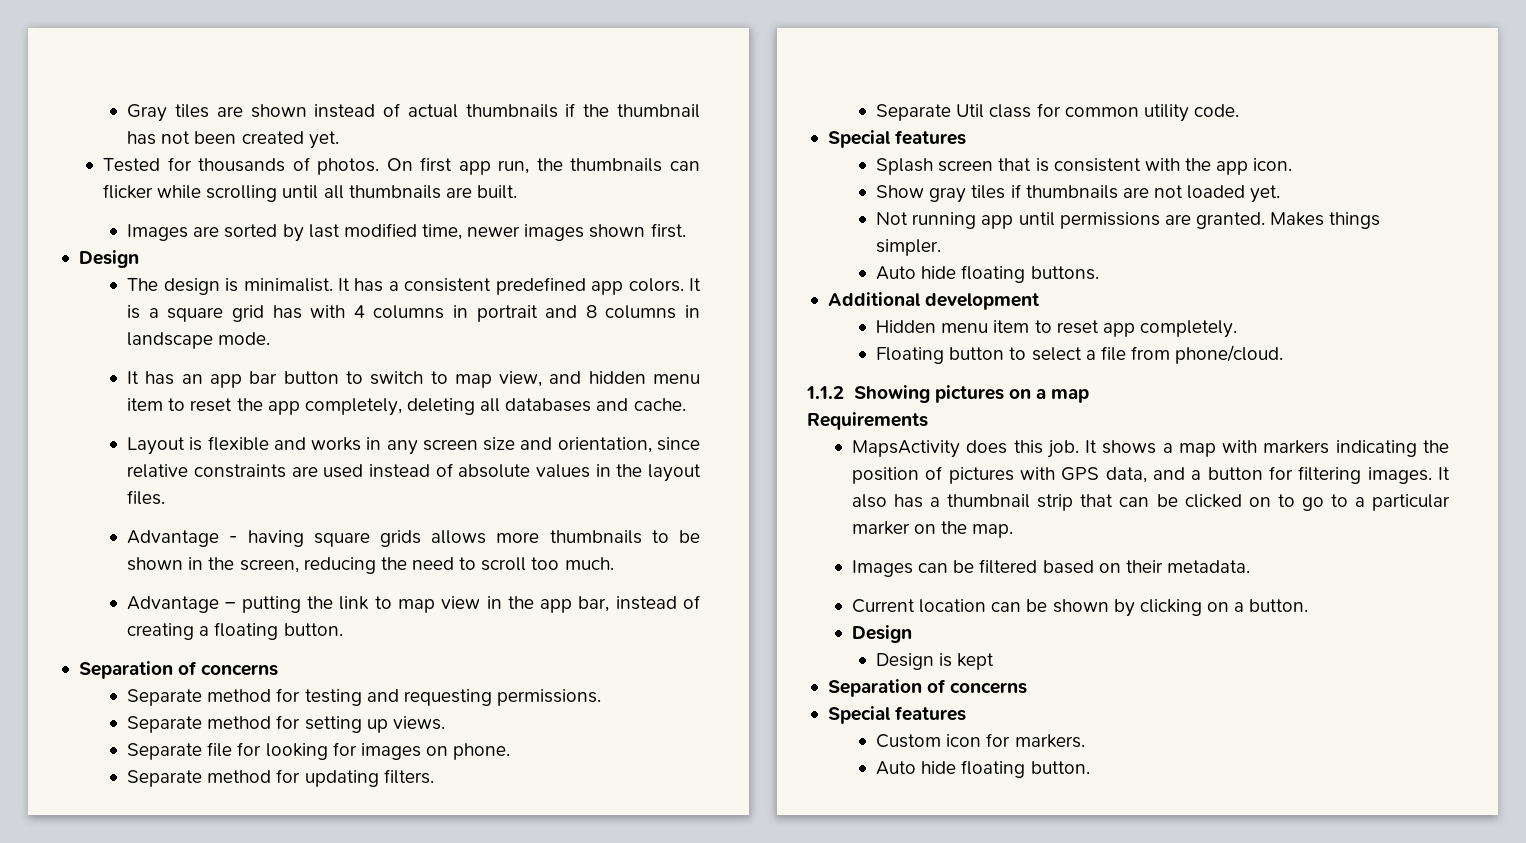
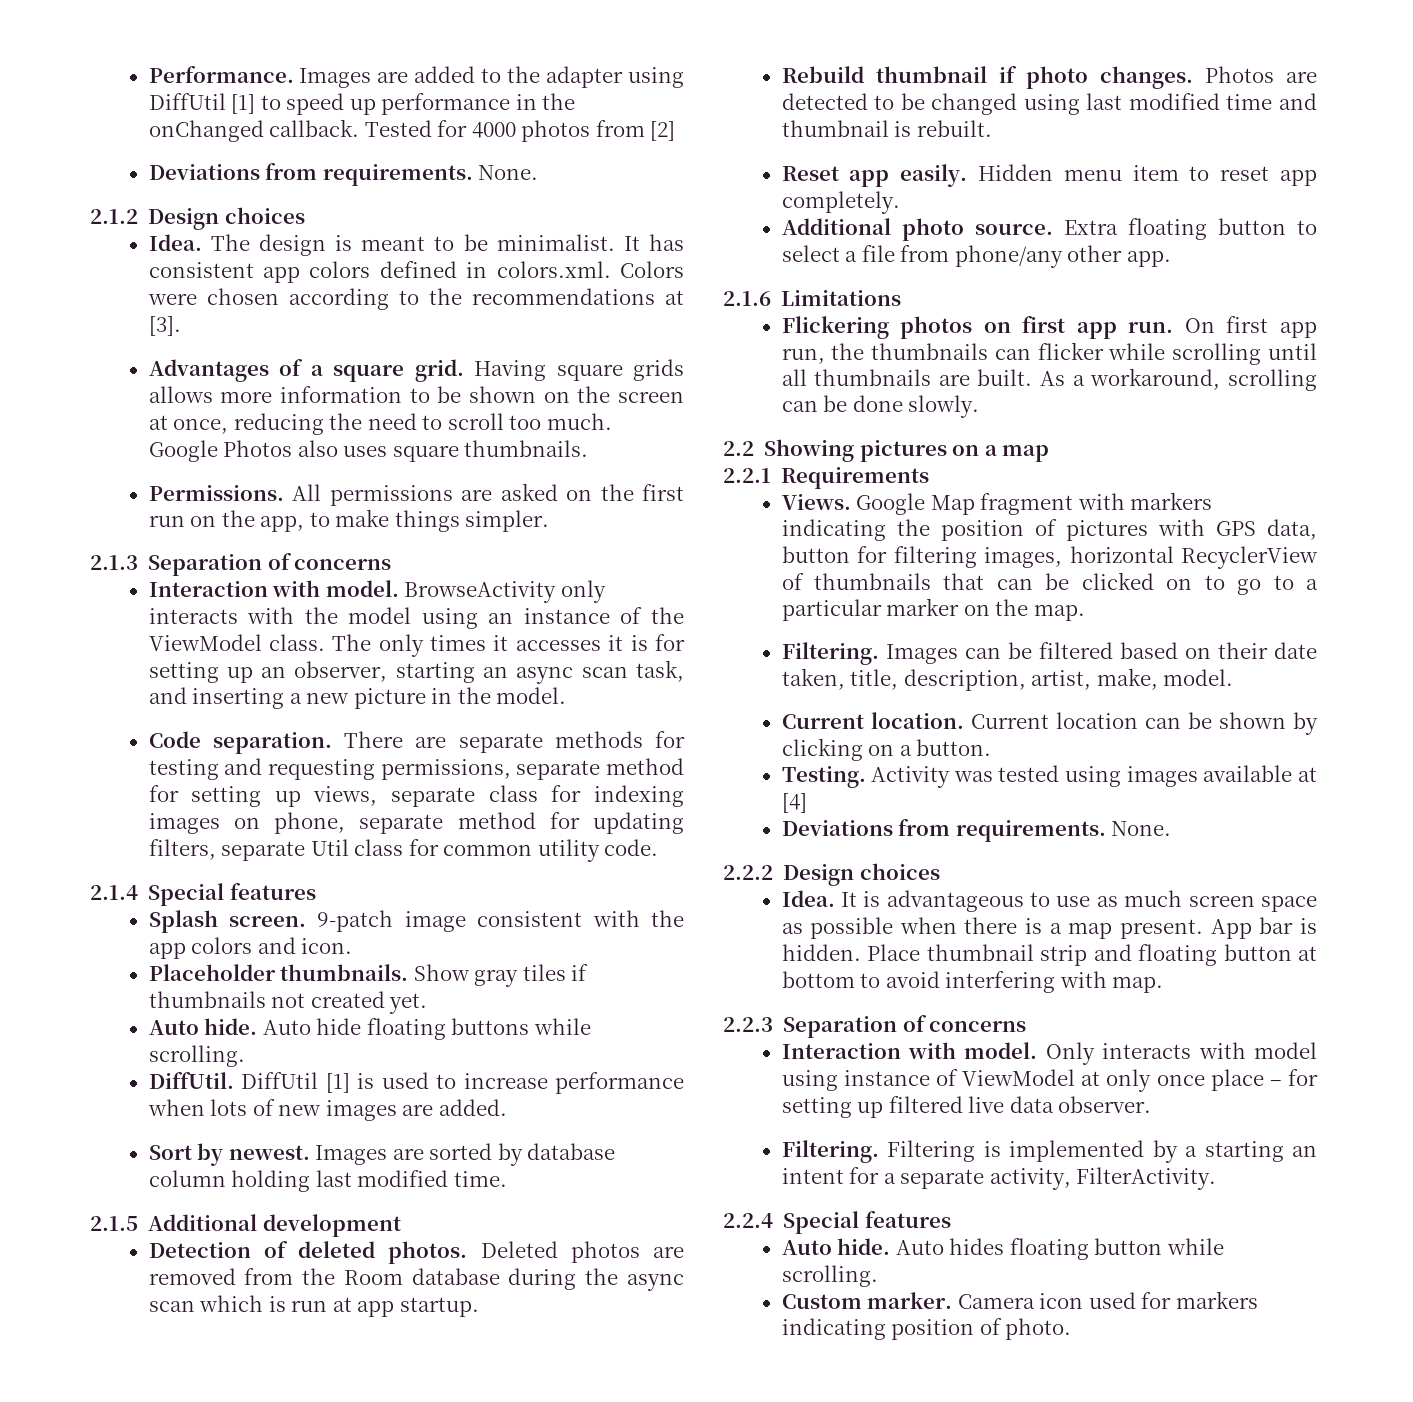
[127,103,700,122] [127,131,339,149] [103,157,380,175] Gray tiles are shown instead of actual thumbnails if the thumbnail has not been created yet. // Tested for thousands of photos. -> [148,66,684,88] [148,93,576,115] [148,119,676,142] [148,163,539,186] [90,207,305,230] [148,234,684,256] [148,261,684,283] [147,288,685,310] [148,316,181,336] [148,359,684,382] [148,386,684,403] [148,413,612,435] [148,440,589,462] [148,483,684,506] [148,509,550,532] [90,553,392,576] [148,580,606,603] [148,607,685,629] [148,634,686,657] [148,660,685,684] [148,687,567,709] [148,731,686,754] [148,758,685,780] [148,785,684,807] [148,812,684,834] [148,839,659,862] [90,883,316,906] [148,910,684,933] [148,937,353,959] [148,964,589,987] [148,991,428,1014] [148,1018,591,1040] [148,1045,245,1067] [148,1072,684,1094] [147,1099,507,1121] [148,1143,616,1166] [148,1170,507,1192] [90,1214,401,1237] [148,1241,685,1264] [148,1268,684,1291] [148,1295,479,1317] [781,66,1317,89] [781,93,1317,115] [781,120,992,137] [781,164,1317,187] [781,191,900,214] [781,218,1317,241] [781,245,1171,268] [723,290,902,306] [781,316,1174,339] Performance. Images are added to the adapter using DiffUtil [1] to speed up performance in the onChanged callback. Tested for 4000 photos from [2] // Deviations from requirements. None. // 2.1.2 Design choices // Idea. The design is meant to be minimalist. It has consistent app colors defined in colors.xml. Colors were chosen according to the recommendations at [3]. // Advantages of a square grid. Having square grids allows more information to be shown on the screen at once, reducing the need to scroll too much. Google Photos also uses square thumbnails. // Permissions. All permissions are asked on the first run on the app, to make things simpler. // 2.1.3 Separation of concerns // Interaction with model. BrowseActivity only interacts with the model using an instance of the ViewModel class. The only times it accesses it is for setting up an observer, starting an async scan task, and inserting a new picture in the model. // Code separation. There are separate methods for testing and requesting permissions, separate method for setting up views, separate class for indexing images on phone, separate method for updating filters, separate Util class for common utility code. // 2.1.4 Special features // Splash screen. 9-patch image consistent with the app colors and icon. // Placeholder thumbnails. Show gray tiles if thumbnails not created yet. // Auto hide. Auto hide floating buttons while scrolling. // DiffUtil. DiffUtil [1] is used to increase performance when lots of new images are added. // Sort by newest. Images are sorted by database column holding last modified time. // 2.1.5 Additional development // Detection of deleted photos. Deleted photos are removed from the Room database during the async scan which is run at app startup. // Rebuild thumbnail if photo changes. Photos are detected to be changed using last modified time and thumbnail is rebuilt. // Reset app easily. Hidden menu item to reset app completely. // Additional photo source. Extra floating button to select a file from phone/any other app. // 2.1.6 Limitations // Flickering photos on first app run.
[127,223,686,242] [78,250,139,268] [127,277,702,295] [127,305,700,322] [127,332,271,349] [127,371,700,388] [127,398,686,416] [127,436,700,455] [127,463,702,482] [127,490,166,505] [127,530,700,547] [127,557,614,574] [127,595,700,613] [127,622,343,640] [78,661,279,679] [127,688,601,706] [127,715,445,733] [127,742,511,760] [127,769,434,787] [876,103,1239,122] [827,130,967,148] [876,158,1293,175] [876,184,1281,203] [876,212,1381,229] [876,239,942,256] [876,265,1099,283] [827,292,1040,310] [876,320,1237,338] [876,345,1284,364] [806,386,844,399] // Images are sorted by last modified time, newer images shown first. // Design // The design is minimalist. It has a consistent predefined app colors. It is a square grid has with 4 columns in portrait and 8 columns in landscape mode. // It has an app bar button to switch to map view, and hidden menu item to reset the app completely, deleting all databases and cache. // Layout is flexible and works in any screen size and orientation, since relative constraints are used instead of absolute values in the layout files. // Advantage - having square grids allows more thumbnails to be shown in the screen, reducing the need to scroll too much. // Advantage – putting the link to map view in the app bar, instead of creating a floating button. // Separation of concerns // Separate method for testing and requesting permissions. // Separate method for setting up views. // Separate file for looking for images on phone. // Separate method for updating filters. // Separate Util class for common utility code. // Special features // Splash screen that is consistent with the app icon. // Show gray tiles if thumbnails are not loaded yet. // Not running app until permissions are granted. Makes things simpler. // Auto hide floating buttons. // Additional development // Hidden menu item to reset app completely. // Floating button to select a file from phone/cloud. // 1.1.2 -> [1040,368,1317,391] [781,395,980,418] [723,441,754,456] As a workaround, scrolling can be done slowly. // 2.2
(1090, 395) none -> [723,468,771,483] 2.2.1
[852,440,1216,458] MapsActivity does this job. It shows a map -> [781,493,1074,515] Views. Google Map fragment
[1153,467,1202,480] and a -> (1317, 529) none
[1367,467,1450,484] [852,494,1074,511] images. It also has a thumbnail strip -> [984,546,1318,569] [781,573,931,590] images, horizontal RecyclerView of thumbnails
(1014, 531) none -> [781,642,879,665] Filtering.
[1166,560,1250,573] [852,599,916,613] metadata. // Current -> [1274,642,1317,659] [781,668,1234,691] [781,712,1049,729] date taken, title, description, artist, make, model. // Current location. Current
[852,625,913,643] [876,653,995,670] [827,679,1028,697] [827,706,967,724] [876,733,1085,748] [876,760,1090,778] Design // Design is kept // Separation of concerns // Special features // Custom icon for markers. // Auto hide floating button. -> [781,765,1317,788] [781,793,807,813] [781,819,1172,842] [723,863,940,886] [781,890,1317,912] [781,917,1317,939] [781,944,1317,966] [781,971,1164,993] [723,1015,1027,1038] [781,1042,1317,1065] [781,1069,1318,1092] [781,1096,1152,1118] [781,1140,1317,1163] [781,1167,1217,1190] [723,1211,951,1234] [781,1238,1224,1260] [781,1265,878,1287] [781,1291,1258,1309] [781,1318,1072,1340] Testing. Activity was tested using images available at [4] // Deviations from requirements. None. // 2.2.2 Design choices // Idea. It is advantageous to use as much screen space as possible when there is a map present. App bar is hidden. Place thumbnail strip and floating button at bottom to avoid interfering with map. // 2.2.3 Separation of concerns // Interaction with model. Only interacts with model using instance of ViewModel at only once place – for setting up filtered live data observer. // Filtering. Filtering is implemented by a starting an intent for a separate activity, FilterActivity. // 2.2.4 Special features // Auto hide. Auto hides floating button while scrolling. // Custom marker. Camera icon used for markers indicating position of photo.

